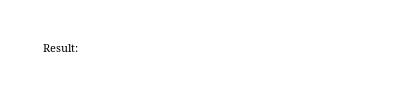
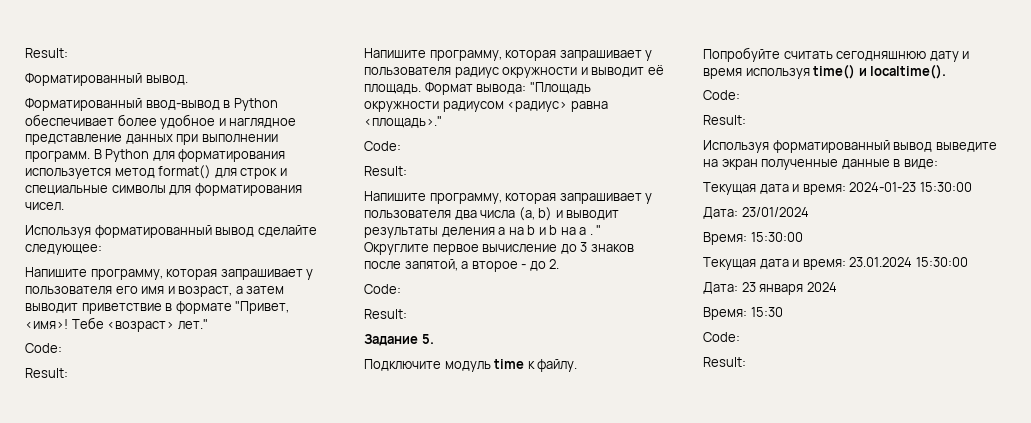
[43,44,78,52] Result: -> [25,48,68,58] [25,73,188,86] [25,98,278,111] [25,114,297,129] [25,134,278,145] [25,149,286,162] [25,165,287,179] [25,183,302,196] [25,202,64,211] [25,225,317,238] [25,244,102,255] [25,267,314,280] [25,286,285,297] [25,301,290,314] [25,317,208,332] [25,343,62,353] [25,368,68,378] [364,48,653,61] [364,65,664,78] [364,82,591,95] [364,101,608,112] [364,116,442,128] [364,141,401,151] [364,166,407,176] [364,191,653,204] [364,207,620,221] [364,225,602,238] [364,242,634,255] [364,259,560,272] [364,284,401,294] [364,309,407,319] [364,334,434,346] [364,359,578,372] [703,47,970,62] [703,64,947,79] [703,90,740,100] [703,115,746,125] [703,140,997,153] [703,159,938,170] [703,182,972,195] [703,207,809,219] [703,232,803,245] [703,257,968,270] [703,282,837,295] [703,307,783,320] [703,332,740,342] [703,357,746,367] Result: // Форматированный вывод. // Форматированный ввод-вывод в Python обеспечивает более удобное и наглядное представление данных при выполнении программ. В Python для форматирования используется метод format() для строк и специальные символы для форматирования чисел. // Используя форматированный вывод сделайте следующее: // Напишите программу, которая запрашивает у пользователя его имя и возраст, а затем выводит приветствие в формате "Привет, <имя>! Тебе <возраст> лет." // Code: // Result: // Напишите программу, которая запрашивает у пользователя радиус окружности и выводит её площадь. Формат вывода: "Площадь окружности радиусом <радиус> равна <площадь>." // Code: // Result: // Напишите программу, которая запрашивает у пользователя два числа (a, b) и выводит результаты деления a на b и b на a . " Округлите первое вычисление до 3 знаков после запятой, а второе - до 2. // Code: // Result: // Задание 5. // Подключите модуль time к файлу. // Попробуйте считать сегодняшнюю дату и время используя time() и localtime(). // Code: // Result: // Используя форматированный вывод выведите на экран полученные данные в виде: // Текущая дата и время: 2024-01-23 15:30:00 // Дата: 23/01/2024 // Время: 15:30:00 // Текущая дата и время: 23.01.2024 15:30:00 // Дата: 23 января 2024 // Время: 15:30 // Code: // Result:

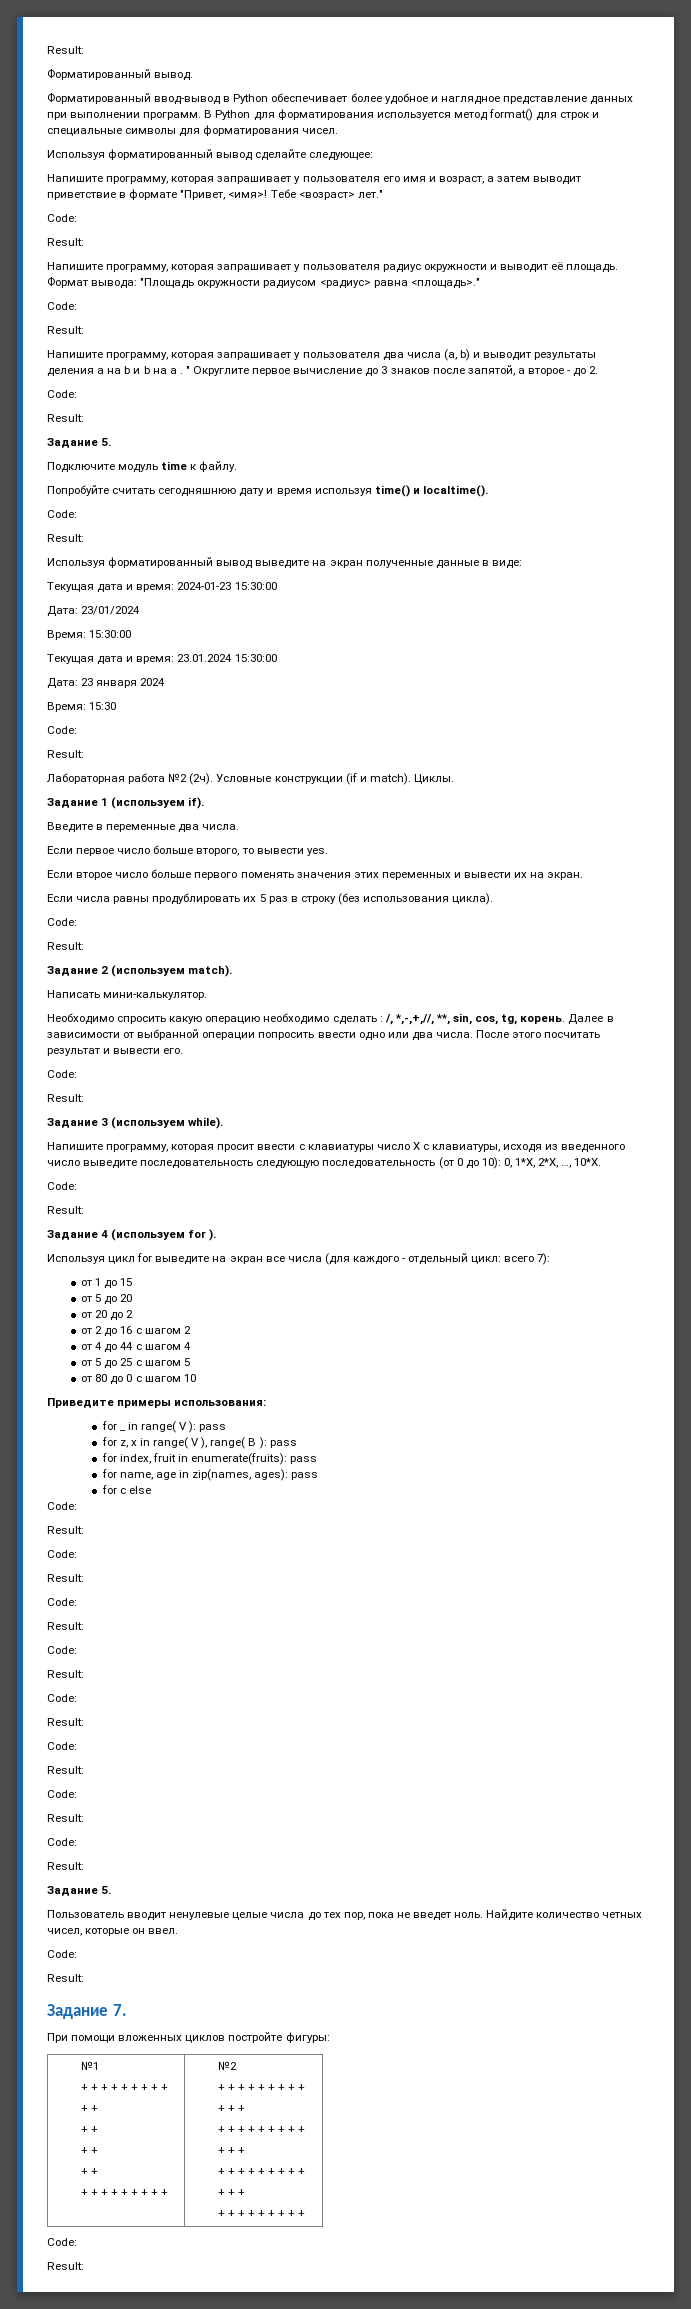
(746, 362) none -> [47,773,454,785] [47,797,205,809] [47,822,240,833] [47,845,328,856] [47,869,584,880] [47,893,494,905] [47,918,77,926] [47,942,84,950] [47,965,233,977] [47,990,208,1000] [47,1013,614,1025] [47,1029,601,1041] [47,1048,184,1056] [47,1070,77,1078] [47,1094,84,1102] [47,1117,224,1129] [47,1142,626,1153] [47,1157,602,1169] [47,1182,77,1190] [47,1206,84,1214] [47,1229,217,1241] [47,1253,551,1265] [81,1278,133,1289] [81,1294,133,1305] [81,1310,134,1321] [81,1326,191,1337] [81,1342,191,1353] [81,1358,190,1369] [81,1374,196,1385] [47,1398,267,1408] [101,1421,117,1430] [119,1430,126,1431] [127,1421,227,1433] [101,1437,297,1449] [101,1453,318,1465] [101,1469,319,1481] [101,1485,151,1494] [47,1502,77,1510] [47,1526,84,1534] [47,1550,77,1558] [47,1574,84,1582] [47,1598,77,1606] [47,1622,84,1630] [47,1646,77,1654] [47,1670,84,1678] [47,1694,77,1702] [47,1718,84,1726] [47,1742,77,1750] [47,1766,84,1774] [47,1790,77,1798] [47,1814,84,1822] [47,1838,77,1846] [47,1862,84,1870] [47,1886,112,1896] [47,1909,643,1921] [47,1928,179,1936] [47,1950,77,1958] [47,1974,84,1982] [47,2004,127,2019] [47,2032,330,2043] [80,2061,99,2070] [80,2084,169,2091] [80,2105,98,2112] [80,2126,98,2133] [80,2147,98,2154] [80,2168,98,2175] [80,2189,169,2196] [217,2061,237,2070] [217,2084,306,2091] [217,2105,245,2112] [217,2126,306,2133] [217,2147,245,2154] [217,2168,306,2175] [217,2189,245,2196] [217,2210,306,2217] [47,2238,77,2246] [47,2262,84,2270] // Лабораторная работа №2 (2ч). Условные конструкции (if и match). Циклы. // Задание 1 (используем if). // Введите в переменные два числа. // Если первое число больше второго, то вывести yes. // Если второе число больше первого поменять значения этих переменных и вывести их на экран. // Если числа равны продублировать их 5 раз в строку (без использования цикла). // Code: // Result: // Задание 2 (используем match). // Написать мини-калькулятор. // Необходимо спросить какую операцию необходимо сделать : /, *,-,+,//, **, sin, cos, tg, корень. Далее в зависимости от выбранной операции попросить ввести одно или два числа. После этого посчитать результат и вывести его. // Code: // Result: // Задание 3 (используем while). // Напишите программу, которая просит ввести с клавиатуры число X с клавиатуры, исходя из введенного число выведите последовательность следующую последовательность (от 0 до 10): 0, 1*X, 2*X, …, 10*X. // Code: // Result: // Задание 4 (используем for ). // Используя цикл for выведите на экран все числа (для каждого - отдельный цикл: всего 7): // от 1 до 15 // от 5 до 20 // от 20 до 2 // от 2 до 16 с шагом 2 // от 4 до 44 с шагом 4 // от 5 до 25 с шагом 5 // от 80 до 0 с шагом 10 // Приведите примеры использования: // for _ in range( V ): pass // for z, x in range( V ), range( B ): pass // for index, fruit in enumerate(fruits): pass // for name, age in zip(names, ages): pass // for c else // Code: // Result: // Code: // Result: // Code: // Result: // Code: // Result: // Code: // Result: // Code: // Result: // Code: // Result: // Code: // Result: // Задание 5. // Пользователь вводит ненулевые целые числа до тех пор, пока не введет ноль. Найдите количество четных чисел, которые он ввел. // Code: // Result: // Задание 7. // При помощи вложенных циклов постройте фигуры: // №1 // + + + + + + + + + // + + // + + // + + // + + // + + + + + + + + + | №2 // + + + + + + + + + // + + + // + + + + + + + + + // + + + // + + + + + + + + + // + + + // + + + + + + + + + // Code: // Result:

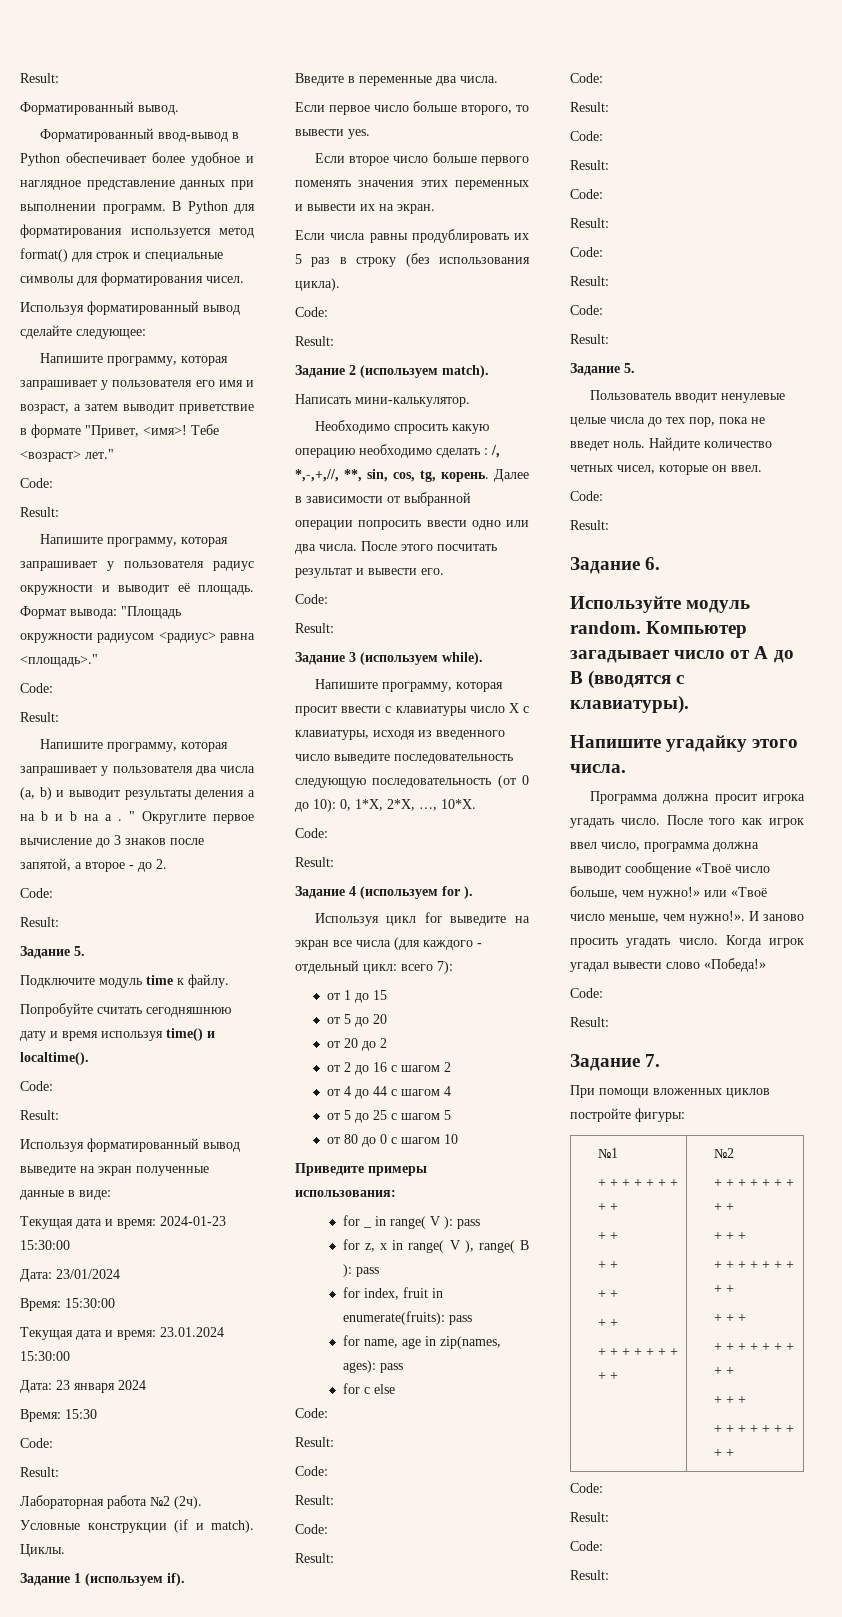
(84, 1978) none -> [570,557,661,574] [570,596,751,613] [570,621,748,638] [570,646,794,663] [570,670,685,689] [570,695,689,714] [570,735,799,752] [570,764,626,773] [589,791,805,804] [570,815,804,828] [570,842,759,852] [570,862,770,876] [570,886,767,900] [570,911,804,924] [570,935,804,948] [570,958,766,972] [570,988,603,998] [570,1017,609,1027] // Задание 6. // Используйте модуль random. Компьютер загадывает число от А до В (вводятся с клавиатуры). // Напишите угадайку этого числа. // Программа должна просит игрока угадать число. После того как игрок ввел число, программа должна выводит сообщение «Твоё число больше, чем нужно!» или «Твоё число меньше, чем нужно!». И заново просить угадать число. Когда игрок угадал вывести слово «Победа!» // Code: // Result:
(84, 2266) none -> [570,1541,603,1551] [570,1570,609,1580] // Code: // Result:

